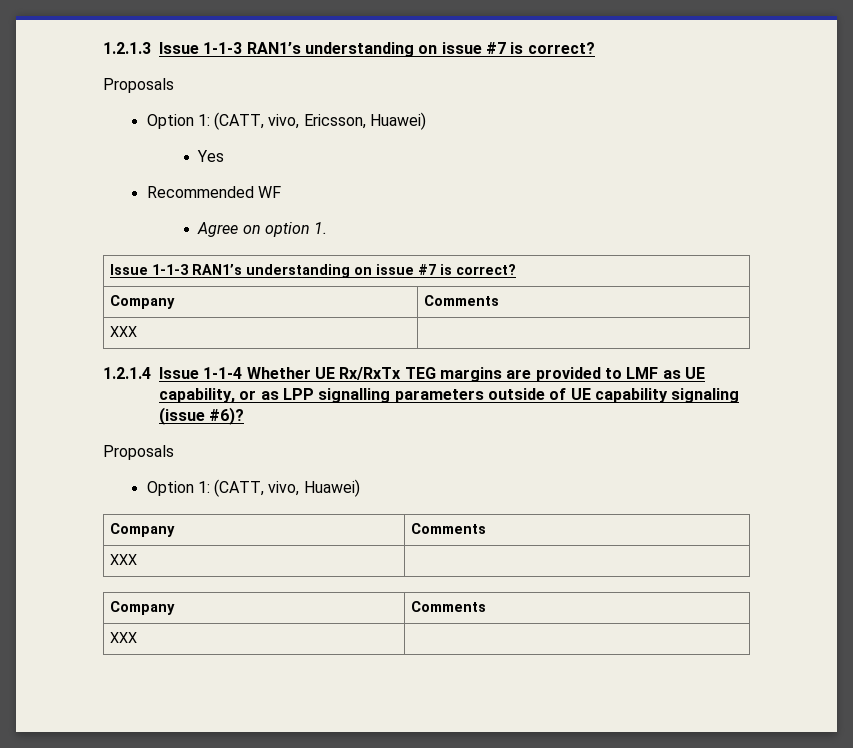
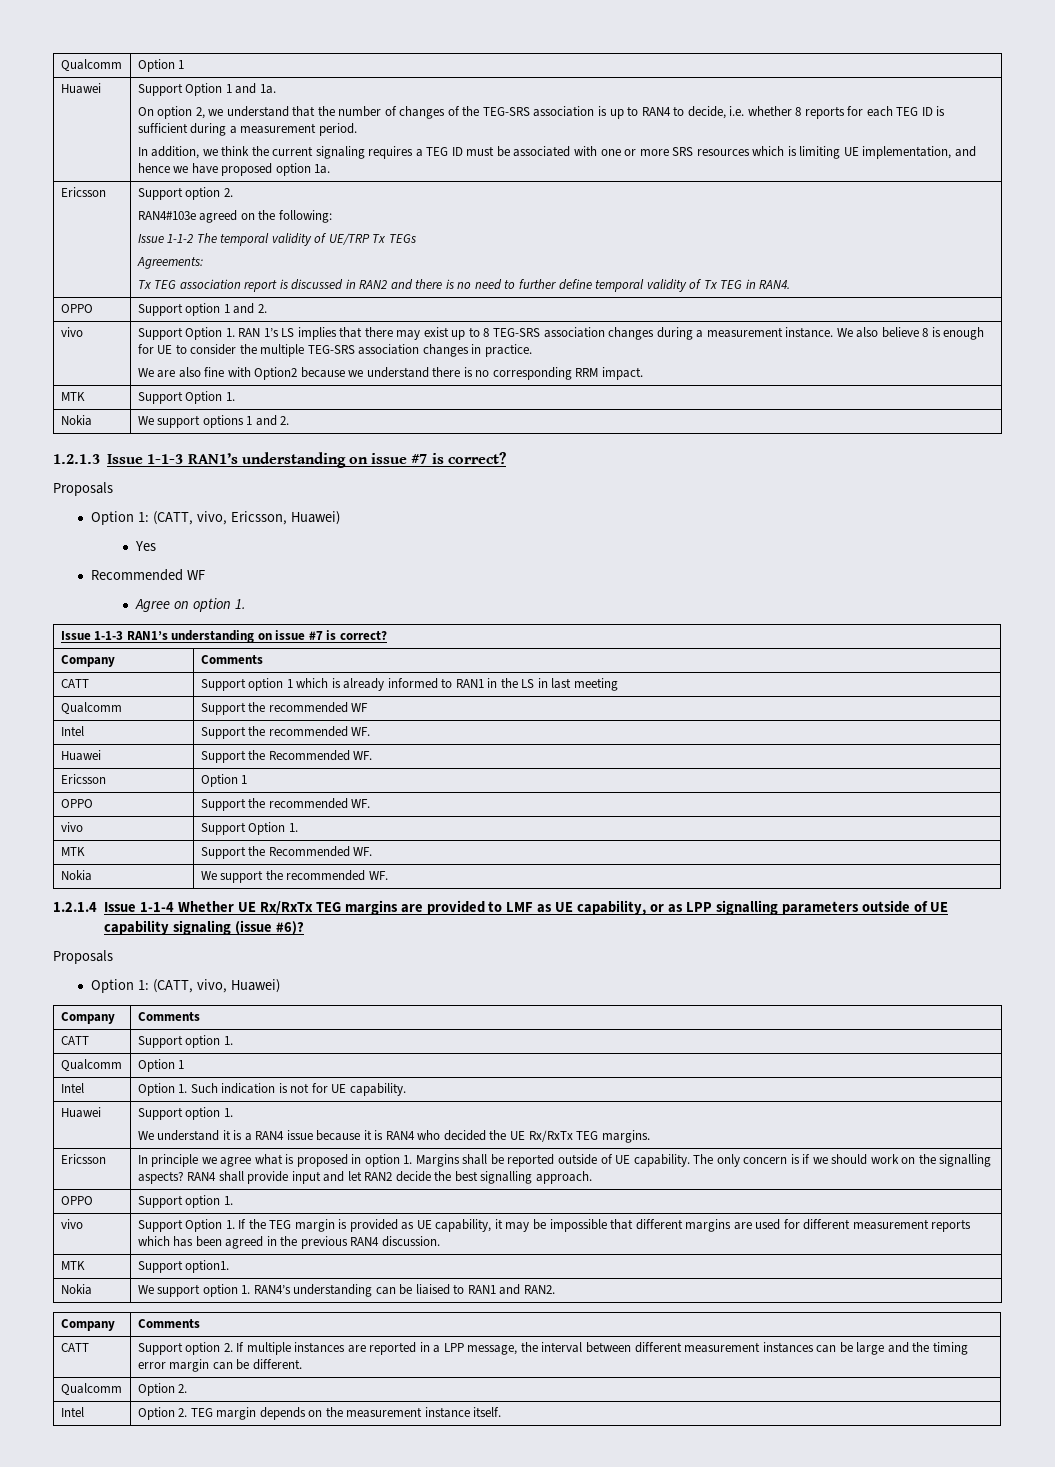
(103, 48) none -> [60,59,122,71] [137,59,185,72] [60,83,101,94] [137,83,276,96] [137,106,946,119] [137,123,357,136] [137,146,976,159] [137,163,331,176] [60,187,106,197] [137,187,233,200] [137,210,332,223] [137,233,416,246] [136,257,203,269] [137,279,791,292] [60,304,93,313] [137,303,267,316] [60,327,83,337] [137,327,985,340] [137,344,532,357] [137,367,643,380] [60,392,85,401] [137,391,235,404] [60,415,92,426] [137,415,290,428] Qualcomm | Option 1 // Huawei | Support Option 1 and 1a. // On option 2, we understand that the number of changes of the TEG-SRS association is up to RAN4 to decide, i.e. whether 8 reports for each TEG ID is sufficient during a measurement period. // In addition, we think the current signaling requires a TEG ID must be associated with one or more SRS resources which is limiting UE implementation, and hence we have proposed option 1a. // Ericsson | Support option 2. // RAN4#103e agreed on the following: // Issue 1-1-2 The temporal validity of UE/TRP Tx TEGs // Agreements: // Tx TEG association report is discussed in RAN2 and there is no need to further define temporal validity of Tx TEG in RAN4. // OPPO | Support option 1 and 2. // vivo | Support Option 1. RAN 1’s LS implies that there may exist up to 8 TEG-SRS association changes during a measurement instance. We also believe 8 is enough for UE to consider the multiple TEG-SRS association changes in practice. // We are also fine with Option2 because we understand there is no corresponding RRM impact. // MTK | Support Option 1. // Nokia | We support options 1 and 2. //
[109,326,137,337] XXX | -> [60,679,89,688] [200,678,618,691] [60,702,122,714] [200,702,369,715] [60,726,84,736] [200,726,371,739] [60,750,101,761] [200,750,373,763] [60,774,106,784] [200,774,248,787] [60,799,93,808] [200,798,371,811] [60,822,83,832] [200,822,298,835] [60,847,85,856] [200,846,373,859] [60,870,92,881] [200,870,388,883] CATT | Support option 1 which is already informed to RAN1 in the LS in last meeting // Qualcomm | Support the recommended WF // Intel | Support the recommended WF. // Huawei | Support the Recommended WF. // Ericsson | Option 1 // OPPO | Support the recommended WF. // vivo | Support Option 1. // MTK | Support the Recommended WF. // Nokia | We support the recommended WF.
[109,554,137,565] [109,601,175,615] [410,601,486,612] [109,632,137,643] XXX | // Company | Comments // XXX | -> [60,1036,89,1045] [137,1035,233,1048] [60,1059,122,1071] [137,1059,185,1072] [60,1083,84,1093] [137,1083,406,1096] [60,1107,101,1118] [137,1107,233,1120] [137,1130,650,1143] [60,1154,106,1164] [137,1154,992,1167] [137,1171,592,1184] [60,1196,93,1205] [137,1195,233,1208] [60,1219,83,1229] [137,1219,972,1232] [137,1236,440,1249] [60,1261,85,1270] [137,1260,230,1273] [60,1284,92,1295] [137,1284,555,1297] [60,1319,115,1331] [137,1319,200,1328] [60,1343,89,1352] [137,1342,968,1355] [137,1359,302,1372] [60,1383,122,1395] [137,1383,188,1396] [60,1407,84,1417] [137,1407,502,1420] CATT | Support option 1. // Qualcomm | Option 1 // Intel | Option 1. Such indication is not for UE capability. // Huawei | Support option 1. // We understand it is a RAN4 issue because it is RAN4 who decided the UE Rx/RxTx TEG margins. // Ericsson | In principle we agree what is proposed in option 1. Margins shall be reported outside of UE capability. The only concern is if we should work on the signalling aspects? RAN4 shall provide input and let RAN2 decide the best signalling approach. // OPPO | Support option 1. // vivo | Support Option 1. If the TEG margin is provided as UE capability, it may be impossible that different margins are used for different measurement reports which has been agreed in the previous RAN4 discussion. // MTK | Support option1. // Nokia | We support option 1. RAN4’s understanding can be liaised to RAN1 and RAN2. // Company | Comments // CATT | Support option 2. If multiple instances are reported in a LPP message, the interval between different measurement instances can be large and the timing error margin can be different. // Qualcomm | Option 2. // Intel | Option 2. TEG margin depends on the measurement instance itself.

